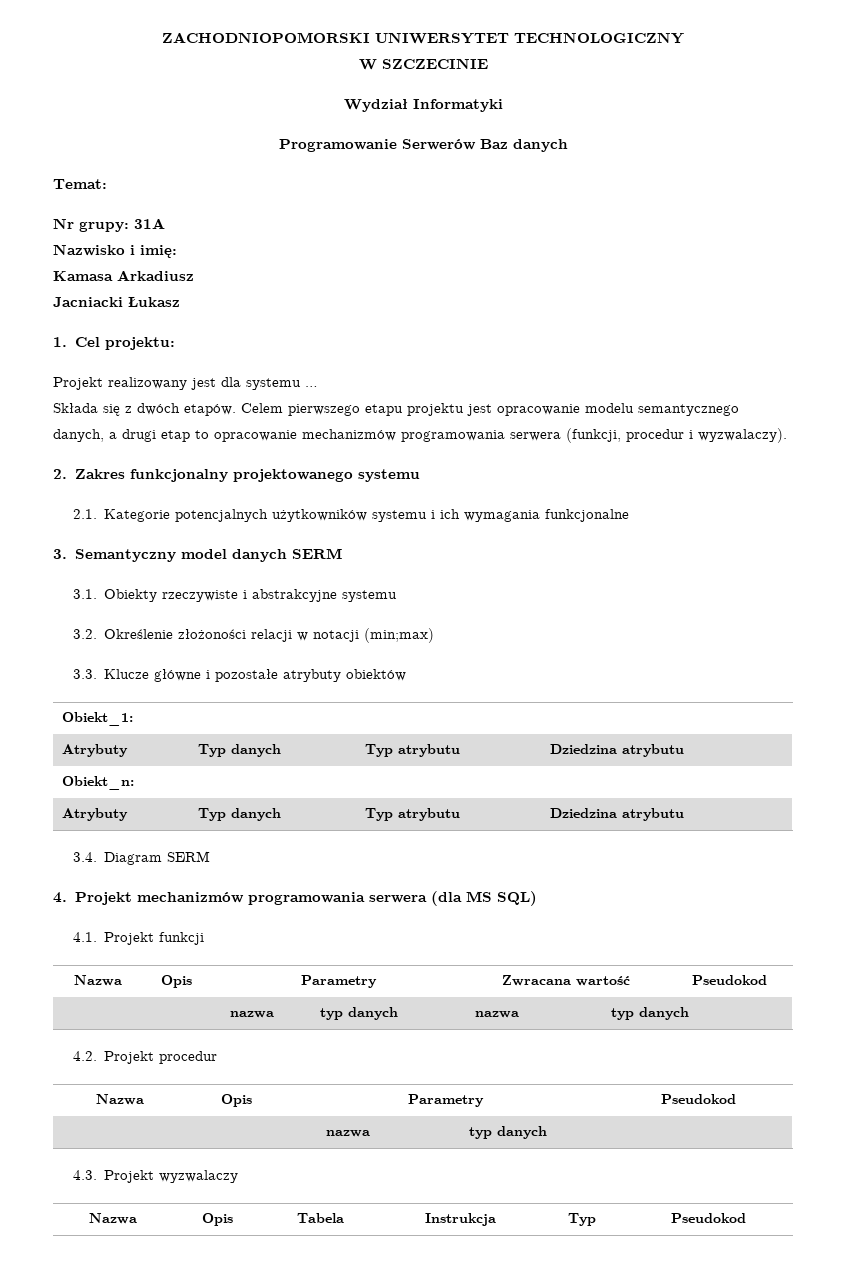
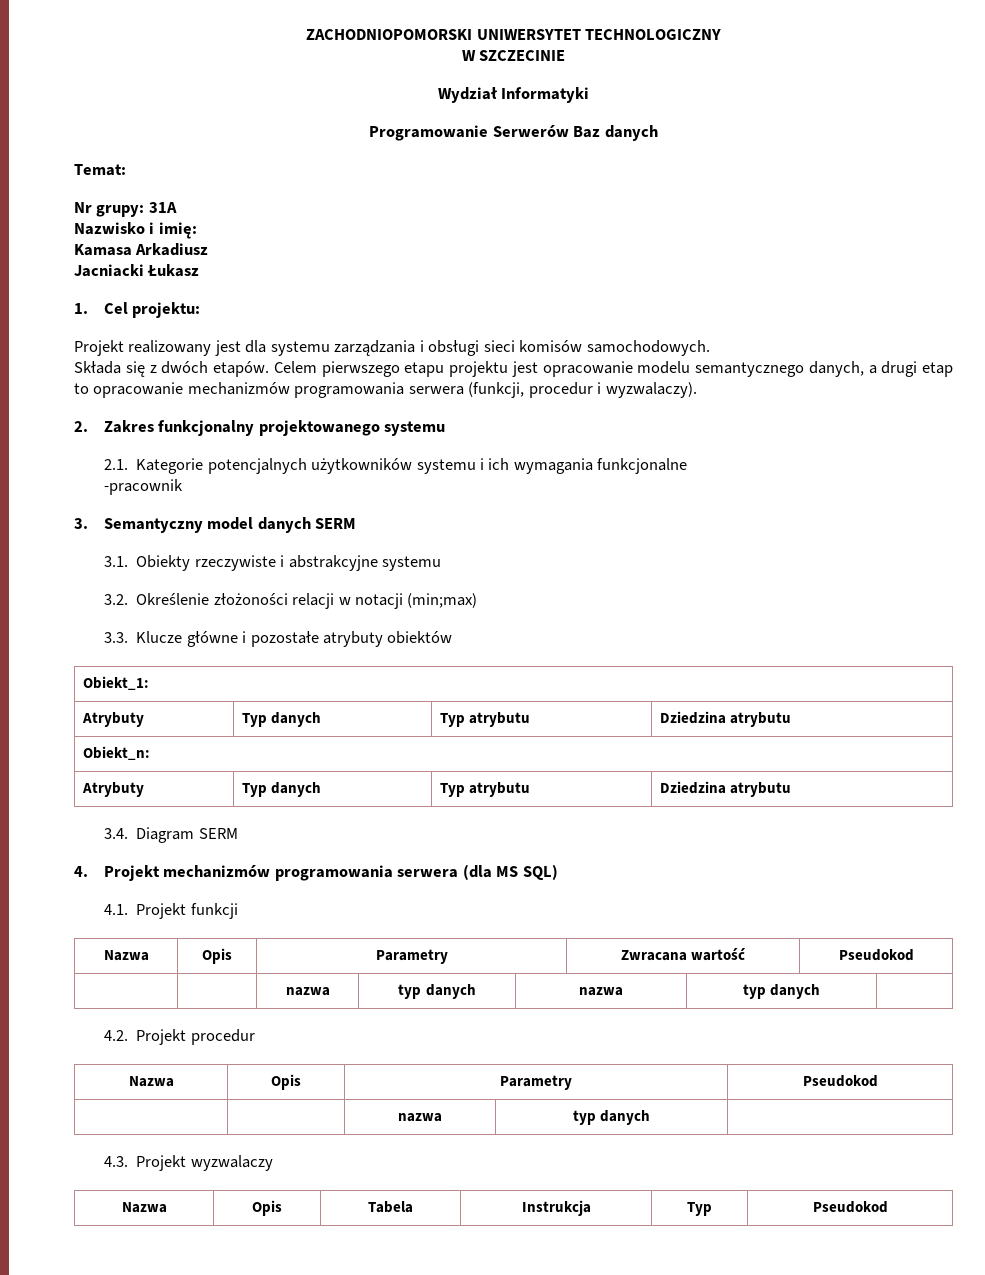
[305,386,318,387] … -> [334,340,710,356] zarządzania i obsługi sieci komisów samochodowych.
(630, 515) none -> [103,479,183,495] // -pracownik

